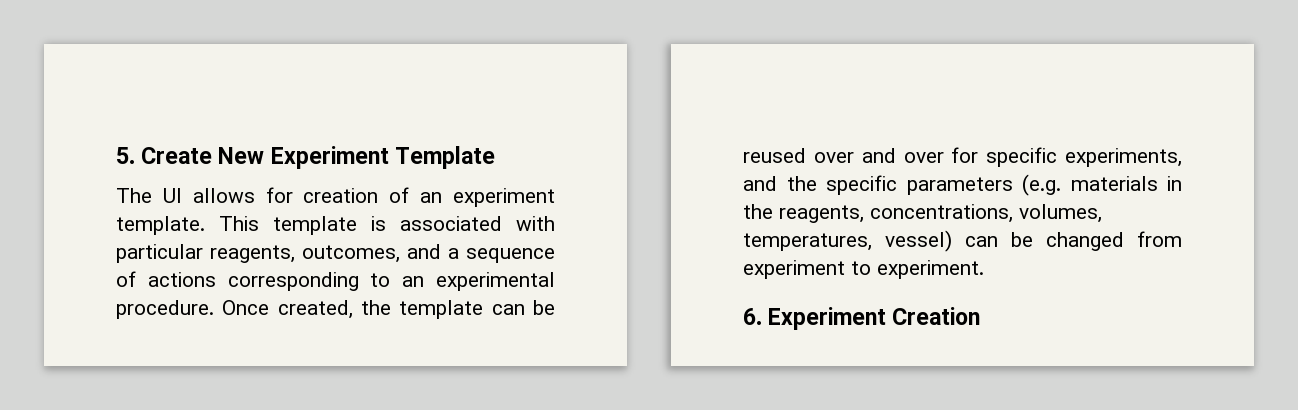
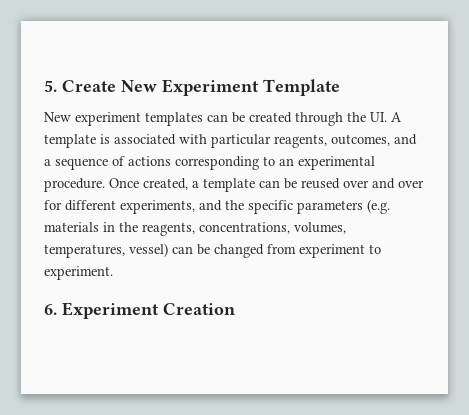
[116,187,555,207] [116,216,259,235] The UI allows for creation of an experiment template. This -> [44,112,402,126] New experiment templates can be created through the UI. A
[361,300,391,315] the -> [192,181,199,188] a
[986,147,1058,167] specific -> [65,200,116,211] different

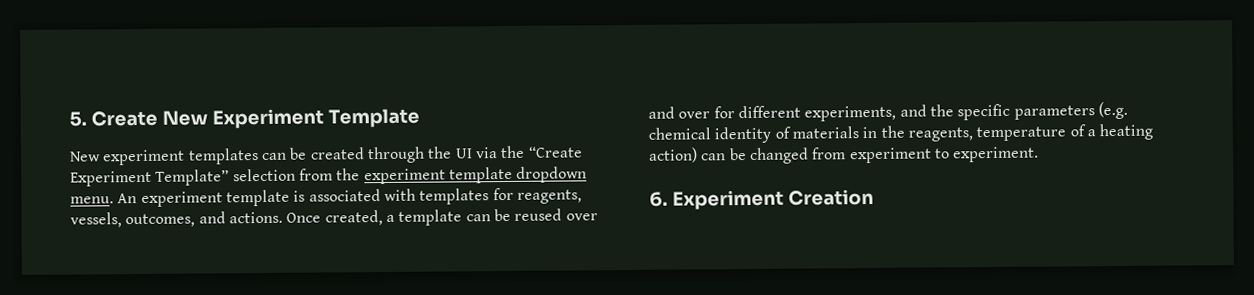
[370,112,402,122] [44,134,417,148] [44,156,375,170] [44,178,105,192] UI. A template is associated with particular reagents, outcomes, and a sequence of actions corresponding to an experimental procedure. -> [455,145,583,159] [70,166,588,187] [70,187,582,207] [70,211,283,228] UI via the “Create Experiment Template” selection from the experiment template dropdown menu. An experiment template is associated with templates for reagents, vessels, outcomes, and actions.
(390, 206) none -> [648,126,791,144] chemical identity of
[199,222,346,234] [44,243,168,258] concentrations, volumes, temperatures, vessel) -> [976,123,1154,142] [649,147,698,163] temperature of a heating action)

